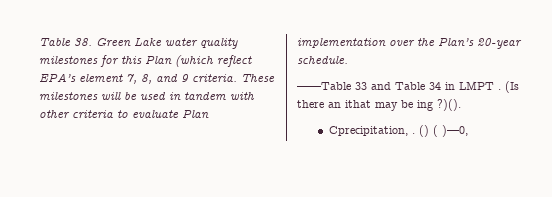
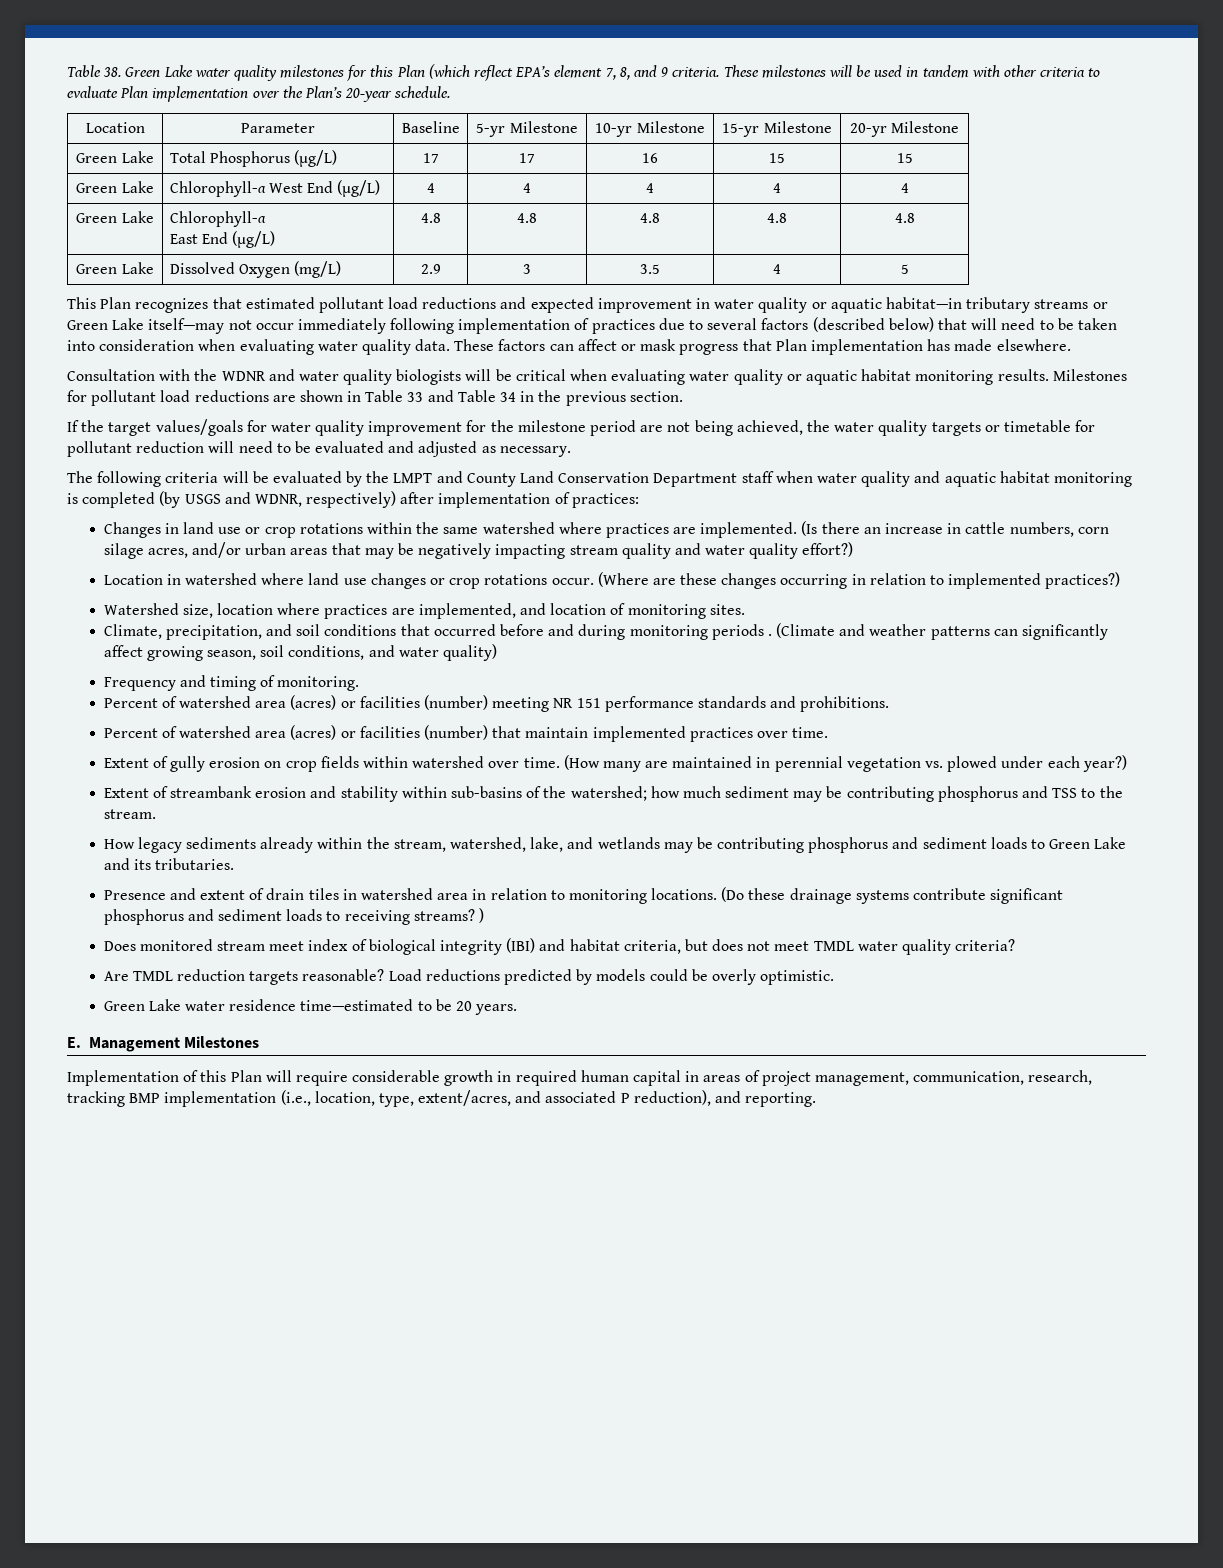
[297,82,351,90] // ——Table -> [85,122,145,133] [241,123,315,133] [401,121,460,133] [476,121,578,137] [595,121,705,137] [722,121,832,137] [849,121,960,137] [76,151,154,163] [169,150,338,167] [422,153,439,163] [519,153,535,163] [642,153,658,163] [769,153,785,163] [896,153,913,163] [76,181,154,193] [169,180,381,197] [426,183,435,193] [523,183,531,193] [646,183,654,193] [773,183,781,193] [900,183,909,193] [76,211,154,223] [169,211,266,227] [169,231,276,248] [420,213,441,223] [517,213,537,223] [640,213,660,223] [767,213,787,223] [894,213,915,223] [76,262,154,274] [169,261,342,278] [420,264,441,274] [523,264,531,274] [640,264,660,274] [773,264,781,274] [900,264,909,274] [67,297,1108,313] [67,317,1117,334] [67,339,1071,355] [67,369,1127,385] [67,390,404,406] // Location | Parameter | Baseline | 5-yr Milestone | 10-yr Milestone | 15-yr Milestone | 20-yr Milestone // Green Lake | Total Phosphorus (µg/L) | 17 | 17 | 16 | 15 | 15 // Green Lake | Chlorophyll-a West End (µg/L) | 4 | 4 | 4 | 4 | 4 // Green Lake | Chlorophyll-a // East End (µg/L) | 4.8 | 4.8 | 4.8 | 4.8 | 4.8 // Green Lake | Dissolved Oxygen (mg/L) | 2.9 | 3 | 3.5 | 4 | 5 // This Plan recognizes that estimated pollutant load reductions and expected improvement in water quality or aquatic habitat—in tributary streams or Green Lake itself—may not occur immediately following implementation of practices due to several factors (described below) that will need to be taken into consideration when evaluating water quality data. These factors can affect or mask progress that Plan implementation has made elsewhere. // Consultation with the WDNR and water quality biologists will be critical when evaluating water quality or aquatic habitat monitoring results. Milestones for pollutant load reductions are shown in Table
[459,81,519,93] [297,99,461,111] [328,125,468,137] LMPT . (Is there an ithat may be ing ?)(). // Cprecipitation, . () ( )—0, -> [538,390,683,406] [67,419,1096,436] [67,441,571,457] [67,471,1132,487] [67,491,639,508] [103,521,1109,538] [103,542,854,559] [103,572,1121,589] [103,603,745,619] [103,623,1109,640] [103,644,498,661] [103,675,360,691] [103,695,890,712] [103,725,829,742] [103,755,1127,772] [103,786,1123,802] [103,809,156,819] [103,837,1127,853] [103,858,235,870] [103,887,1064,904] [103,908,485,925] [103,938,1016,955] [103,969,835,985] [103,999,518,1015] [67,1036,260,1052] [67,1070,1093,1086] [67,1090,817,1107] the previous section. // If the target values/goals for water quality improvement for the milestone period are not being achieved, the water quality targets or timetable for pollutant reduction will need to be evaluated and adjusted as necessary. // The following criteria will be evaluated by the LMPT and County Land Conservation Department staff when water quality and aquatic habitat monitoring is completed (by USGS and WDNR, respectively) after implementation of practices: // Changes in land use or crop rotations within the same watershed where practices are implemented. (Is there an increase in cattle numbers, corn silage acres, and/or urban areas that may be negatively impacting stream quality and water quality effort?) // Location in watershed where land use changes or crop rotations occur. (Where are these changes occurring in relation to implemented practices?) // Watershed size, location where practices are implemented, and location of monitoring sites. // Climate, precipitation, and soil conditions that occurred before and during monitoring periods . (Climate and weather patterns can significantly affect growing season, soil conditions, and water quality) // Frequency and timing of monitoring. // Percent of watershed area (acres) or facilities (number) meeting NR 151 performance standards and prohibitions. // Percent of watershed area (acres) or facilities (number) that maintain implemented practices over time. // Extent of gully erosion on crop fields within watershed over time. (How many are maintained in perennial vegetation vs. plowed under each year?) // Extent of streambank erosion and stability within sub-basins of the watershed; how much sediment may be contributing phosphorus and TSS to the stream. // How legacy sediments already within the stream, watershed, lake, and wetlands may be contributing phosphorus and sediment loads to Green Lake and its tributaries. // Presence and extent of drain tiles in watershed area in relation to monitoring locations. (Do these drainage systems contribute significant phosphorus and sediment loads to receiving streams? ) // Does monitored stream meet index of biological integrity (IBI) and habitat criteria, but does not meet TMDL water quality criteria? // Are TMDL reduction targets reasonable? Load reductions predicted by models could be overly optimistic. // Green Lake water residence time—estimated to be 20 years. // E. Management Milestones // Implementation of this Plan will require considerable growth in required human capital in areas of project management, communication, research, tracking BMP implementation (i.e., location, type, extent/acres, and associated P reduction), and reporting.

